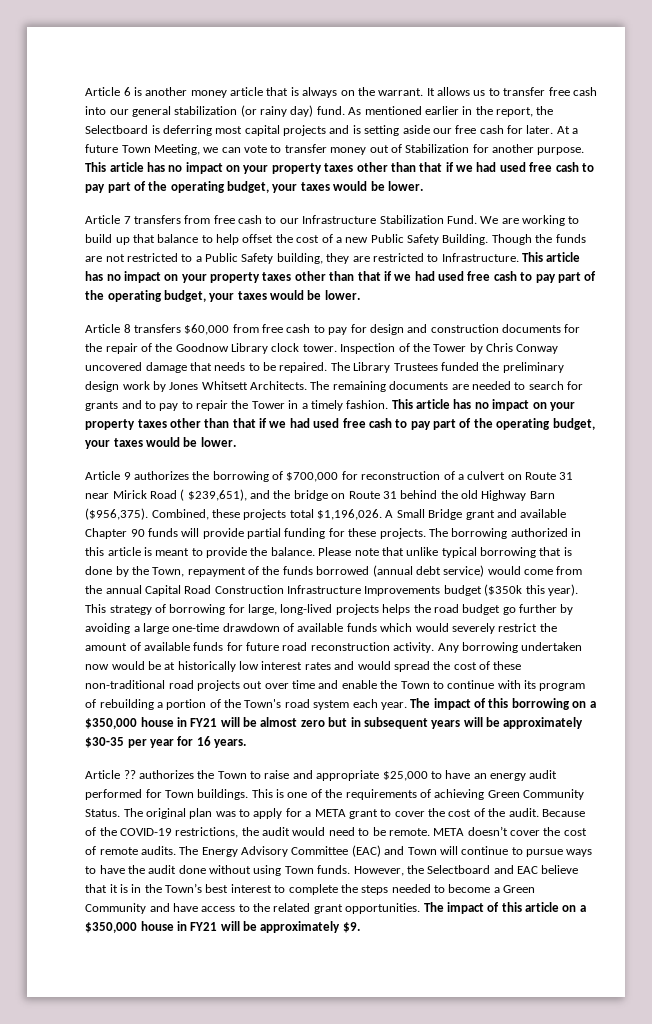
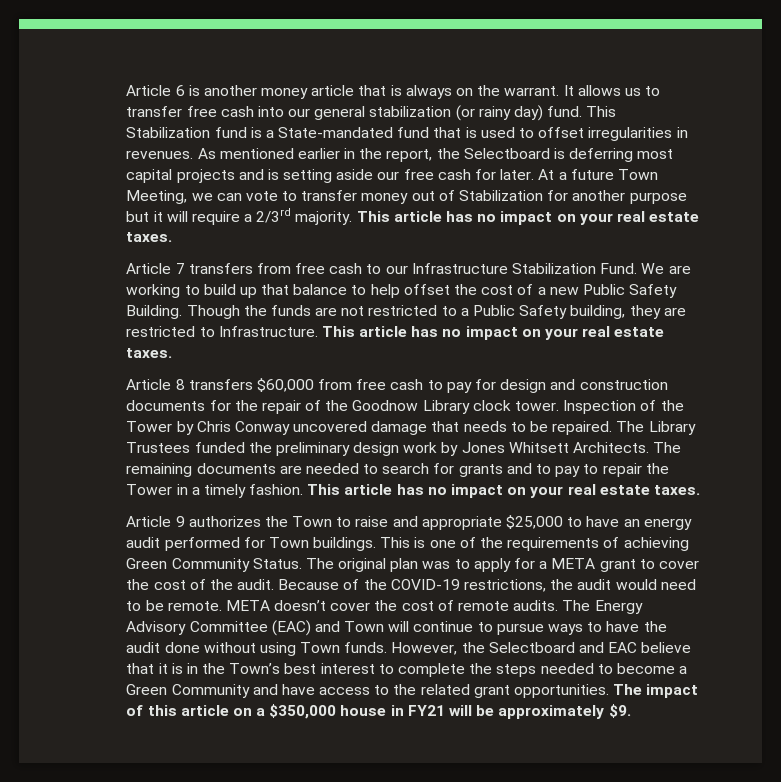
(345, 110) none -> [586,106,617,117] [126,127,688,141] [126,150,194,159] This Stabilization fund is a State-mandated fund that is used to offset irregularities in revenues.
[537,147,585,155] [85,162,594,174] [85,181,423,193] purpose. This article has no impact on your property taxes other than that if we had used free cash to pay part of the operating budget, your taxes would be lower. -> [629,192,687,204] [126,208,700,225] [126,232,173,242] purpose but it will require a 2/3rd majority. This article has no impact on your real estate taxes.
[210,271,597,283] [85,290,360,302] property taxes other than that if we had used free cash to pay part of the operating budget, your taxes would be lower. -> [582,326,665,337] [126,348,173,358] real estate taxes.
[85,418,595,430] [85,437,236,449] [85,471,574,482] [85,489,555,501] [85,508,567,520] [85,528,582,539] [85,547,572,558] [85,565,583,577] [85,584,578,596] [85,604,574,615] [85,623,557,634] [85,642,583,653] [85,661,522,672] [85,680,586,691] [85,698,596,710] [85,717,584,729] [85,736,247,748] [85,770,136,779] property taxes other than that if we had used free cash to pay part of the operating budget, your taxes would be lower. // Article 9 authorizes the borrowing of $700,000 for reconstruction of a culvert on Route 31 near Mirick Road ( $239,651), and the bridge on Route 31 behind the old Highway Barn ($956,375). Combined, these projects total $1,196,026. A Small Bridge grant and available Chapter 90 funds will provide partial funding for these projects. The borrowing authorized in this article is meant to provide the balance. Please note that unlike typical borrowing that is done by the Town, repayment of the funds borrowed (annual debt service) would come from the annual Capital Road Construction Infrastructure Improvements budget ($350k this year). This strategy of borrowing for large, long-lived projects helps the road budget go further by avoiding a large one-time drawdown of available funds which would severely restrict the amount of available funds for future road reconstruction activity. Any borrowing undertaken now would be at historically low interest rates and would spread the cost of these non-traditional road projects out over time and enable the Town to continue with its program of rebuilding a portion of the Town's road system each year. The impact of this borrowing on a $350,000 house in FY21 will be almost zero but in subsequent years will be approximately $30-35 per year for 16 years. // Article ?? -> [567,484,700,495] [126,516,185,527] real estate taxes. // Article 9

